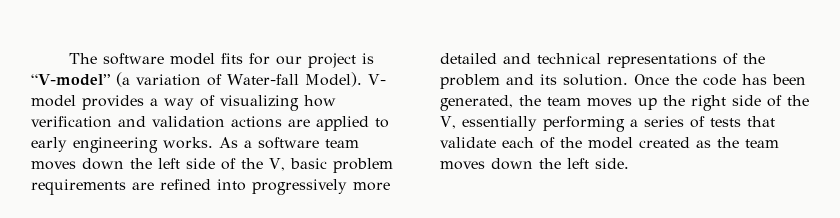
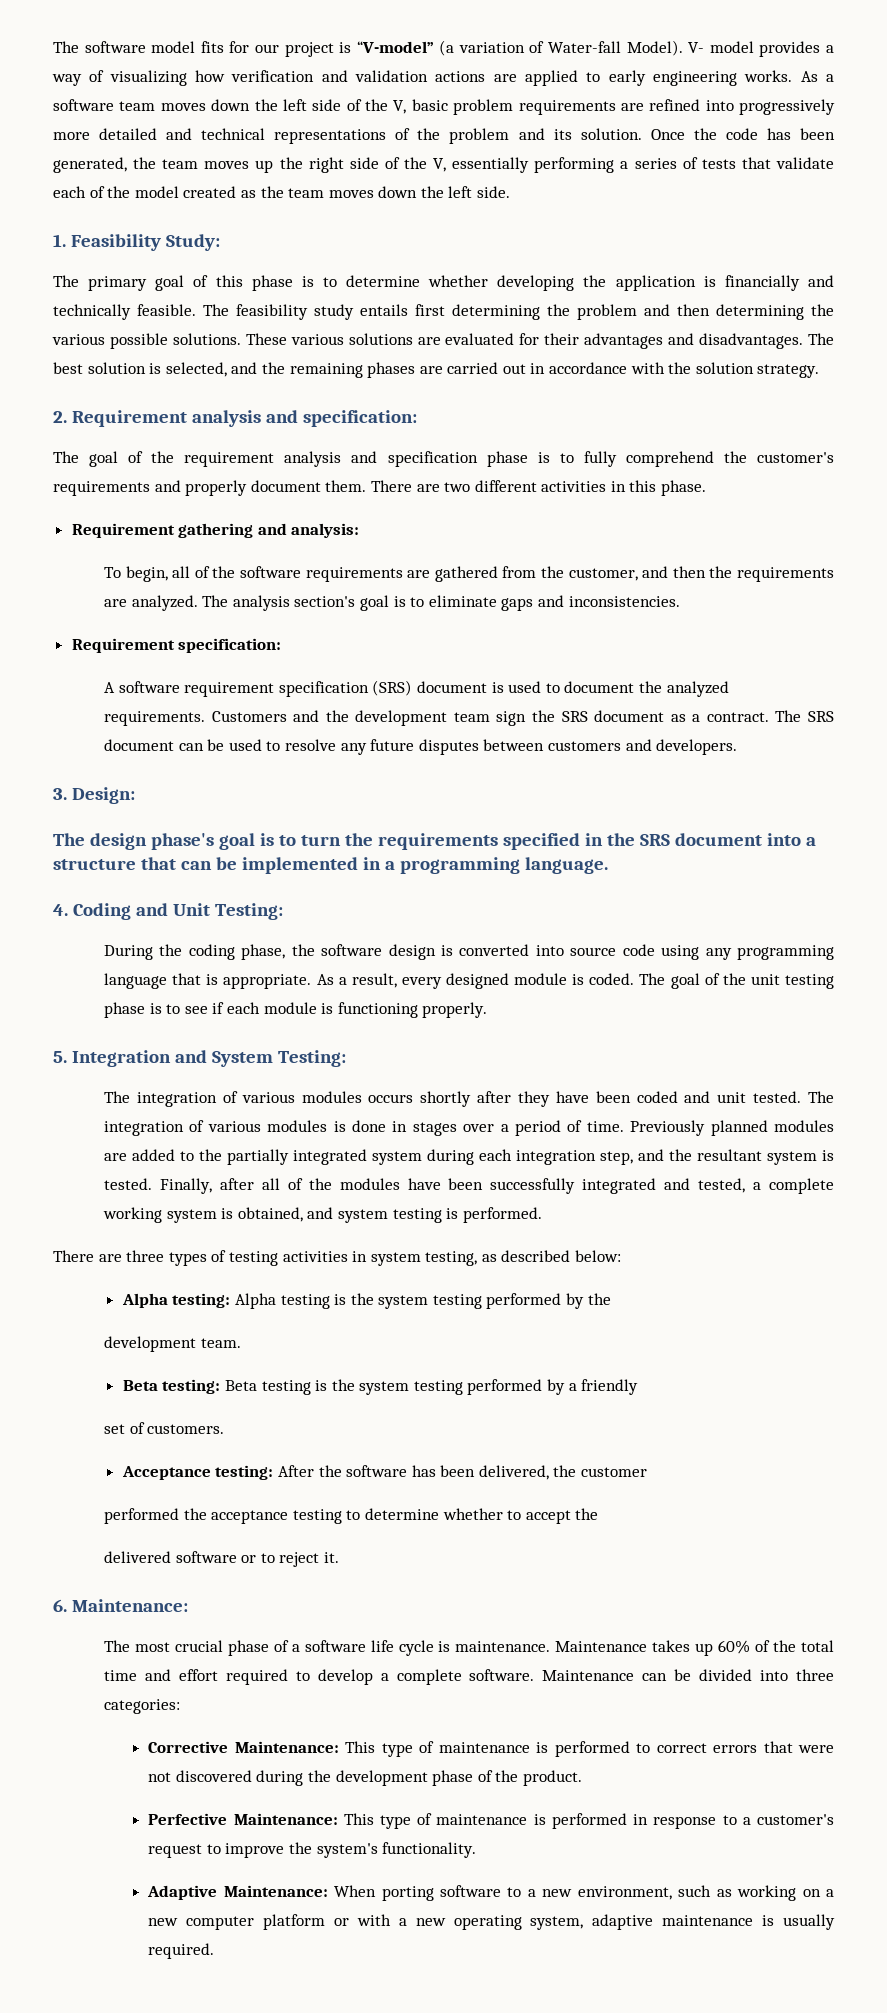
(629, 163) none -> [53,234,220,251] [53,275,834,291] [53,304,834,320] [52,333,834,349] [53,362,820,378] [53,410,417,427] [53,451,834,467] [53,480,707,496] [71,523,360,538] [104,566,834,582] [104,595,680,611] [71,638,282,653] [104,680,729,697] [104,710,834,726] [104,739,738,755] [53,787,135,804] [53,833,816,850] [53,857,608,874] [53,903,283,920] [104,944,834,960] [104,973,834,989] [104,1002,488,1018] [53,1050,346,1067] [104,1091,834,1107] [104,1120,834,1136] [104,1149,834,1165] [104,1178,834,1194] [103,1207,542,1223] [53,1250,622,1266] [121,1293,611,1309] [104,1336,241,1352] [122,1379,639,1395] [104,1422,225,1434] [121,1465,648,1480] [104,1508,599,1524] [104,1551,339,1567] [53,1599,188,1612] [104,1640,835,1656] [104,1669,834,1685] [104,1699,181,1714] [148,1741,834,1757] [148,1770,582,1786] [148,1813,834,1829] [148,1842,477,1858] [147,1885,834,1901] [148,1914,835,1930] [148,1943,215,1959] // 1. Feasibility Study: // The primary goal of this phase is to determine whether developing the application is financially and technically feasible. The feasibility study entails first determining the problem and then determining the various possible solutions. These various solutions are evaluated for their advantages and disadvantages. The best solution is selected, and the remaining phases are carried out in accordance with the solution strategy. // 2. Requirement analysis and specification: // The goal of the requirement analysis and specification phase is to fully comprehend the customer's requirements and properly document them. There are two different activities in this phase. // Requirement gathering and analysis: // To begin, all of the software requirements are gathered from the customer, and then the requirements are analyzed. The analysis section's goal is to eliminate gaps and inconsistencies. // Requirement specification: // A software requirement specification (SRS) document is used to document the analyzed requirements. Customers and the development team sign the SRS document as a contract. The SRS document can be used to resolve any future disputes between customers and developers. // 3. Design: // The design phase's goal is to turn the requirements specified in the SRS document into a structure that can be implemented in a programming language. // 4. Coding and Unit Testing: // During the coding phase, the software design is converted into source code using any programming language that is appropriate. As a result, every designed module is coded. The goal of the unit testing phase is to see if each module is functioning properly. // 5. Integration and System Testing: // The integration of various modules occurs shortly after they have been coded and unit tested. The integration of various modules is done in stages over a period of time. Previously planned modules are added to the partially integrated system during each integration step, and the resultant system is tested. Finally, after all of the modules have been successfully integrated and tested, a complete working system is obtained, and system testing is performed. // There are three types of testing activities in system testing, as described below: // Alpha testing: Alpha testing is the system testing performed by the // development team. // Beta testing: Beta testing is the system testing performed by a friendly // set of customers. // Acceptance testing: After the software has been delivered, the customer // performed the acceptance testing to determine whether to accept the // delivered software or to reject it. // 6. Maintenance: // The most crucial phase of a software life cycle is maintenance. Maintenance takes up 60% of the total time and effort required to develop a complete software. Maintenance can be divided into three categories: // Corrective Maintenance: This type of maintenance is performed to correct errors that were not discovered during the development phase of the product. // Perfective Maintenance: This type of maintenance is performed in response to a customer's request to improve the system's functionality. // Adaptive Maintenance: When porting software to a new environment, such as working on a new computer platform or with a new operating system, adaptive maintenance is usually required.

